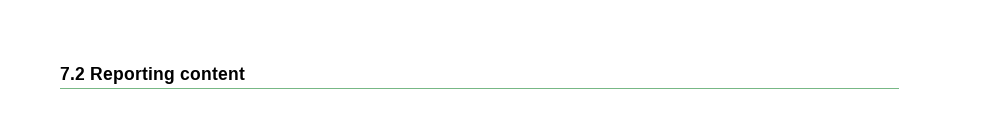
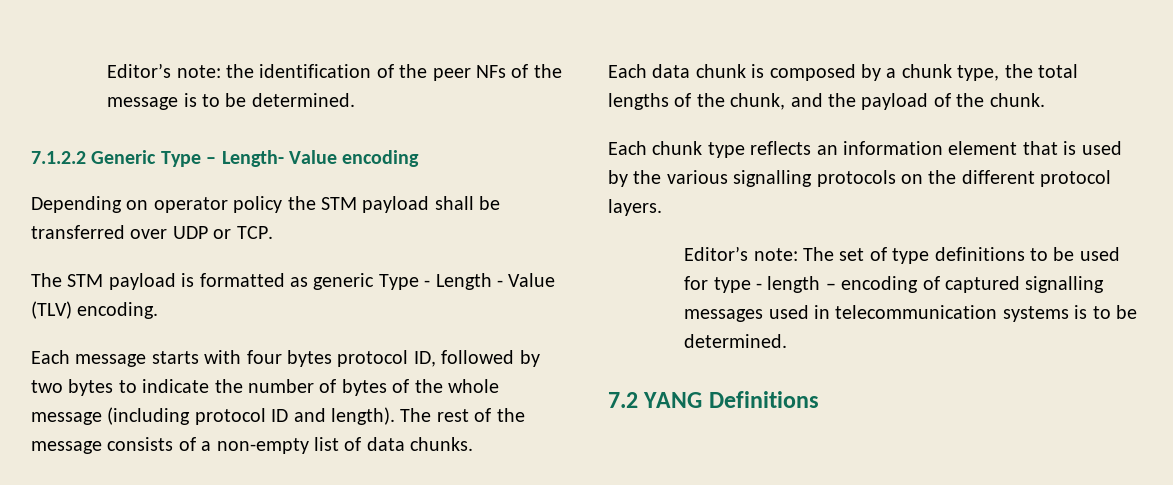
[60,67,245,84] 7.2 Reporting content -> [107,63,562,81] [107,93,355,110] [31,150,420,167] [31,196,501,213] [31,225,273,239] [31,273,556,290] [31,301,159,319] [31,350,540,367] [31,379,499,396] [31,407,525,425] [31,437,474,454] [608,64,1078,81] [608,93,1045,110] [608,141,1122,158] [608,170,1112,187] [608,199,662,216] [684,246,1120,264] [684,276,1105,293] [684,305,1137,322] [684,334,788,348] [608,391,819,408] Editor’s note: the identification of the peer NFs of the message is to be determined. // 7.1.2.2 Generic Type – Length- Value encoding // Depending on operator policy the STM payload shall be transferred over UDP or TCP. // The STM payload is formatted as generic Type - Length - Value (TLV) encoding. // Each message starts with four bytes protocol ID, followed by two bytes to indicate the number of bytes of the whole message (including protocol ID and length). The rest of the message consists of a non-empty list of data chunks. // Each data chunk is composed by a chunk type, the total lengths of the chunk, and the payload of the chunk. // Each chunk type reflects an information element that is used by the various signalling protocols on the different protocol layers. // Editor’s note: The set of type definitions to be used for type - length – encoding of captured signalling messages used in telecommunication systems is to be determined. // 7.2 YANG Definitions

